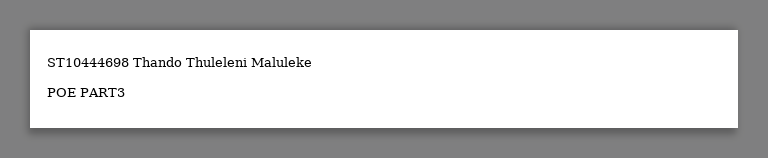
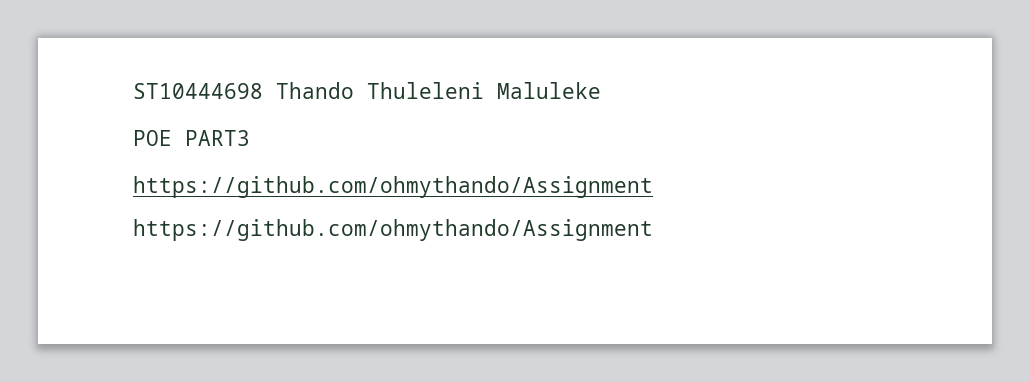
(125, 92) none -> [133,176,653,198] [133,219,653,241] // https://github.com/ohmythando/Assignment // https://github.com/ohmythando/Assignment

